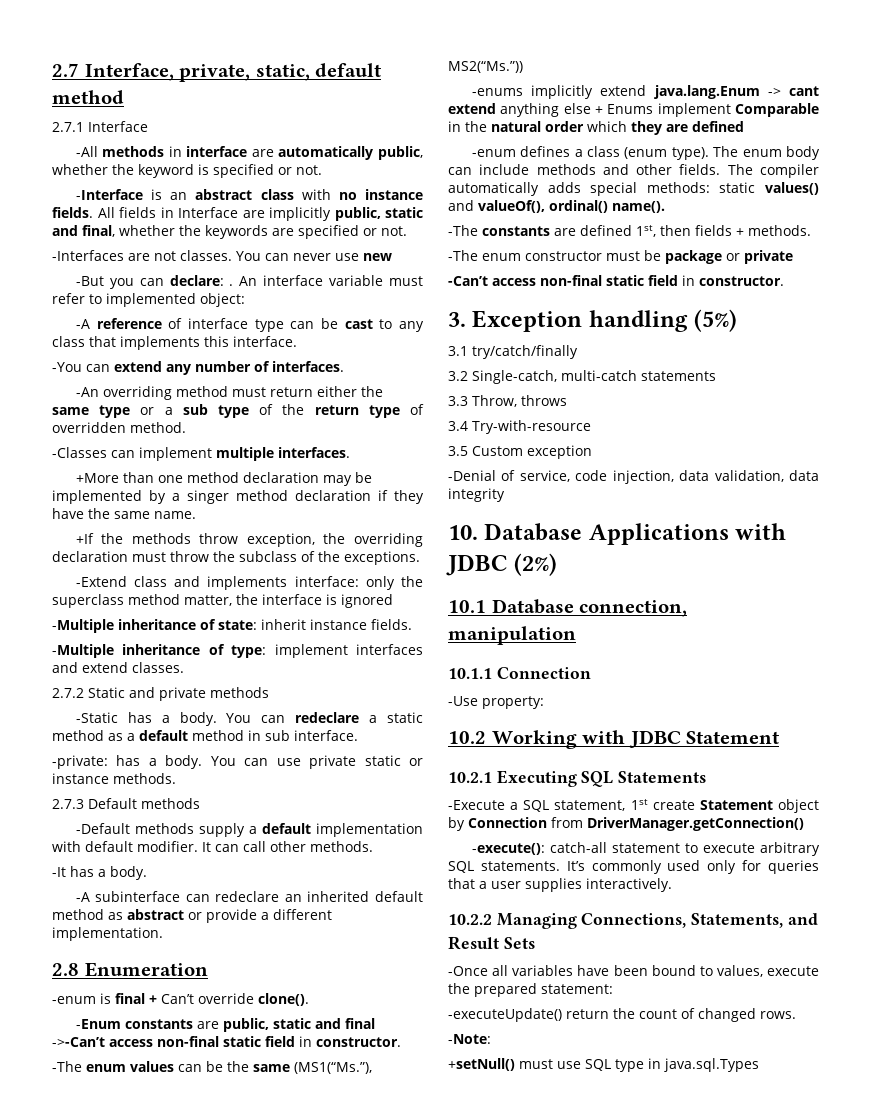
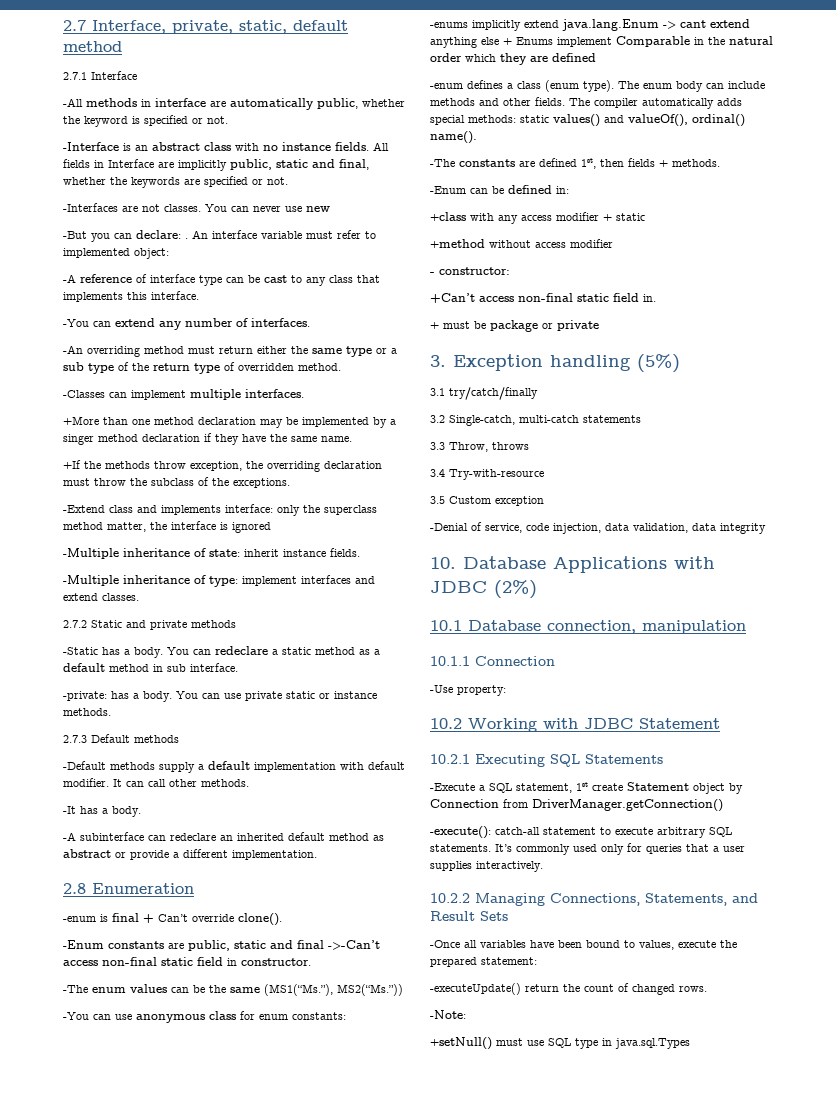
(523, 67) none -> [63,1011,346,1023] // -You can use anonymous class for enum constants:
[448,250,602,261] -The enum constructor -> [430,185,569,194] [430,212,645,224] [430,239,613,248] [430,267,510,275] [430,293,656,303] [430,322,439,329] -Enum can be defined in: // +class with any access modifier + static // +method without access modifier // - constructor: // +Can’t access non-final static field in. // +
[448,275,784,286] // -Can’t access non-final static field in constructor. -> (599, 325) none

